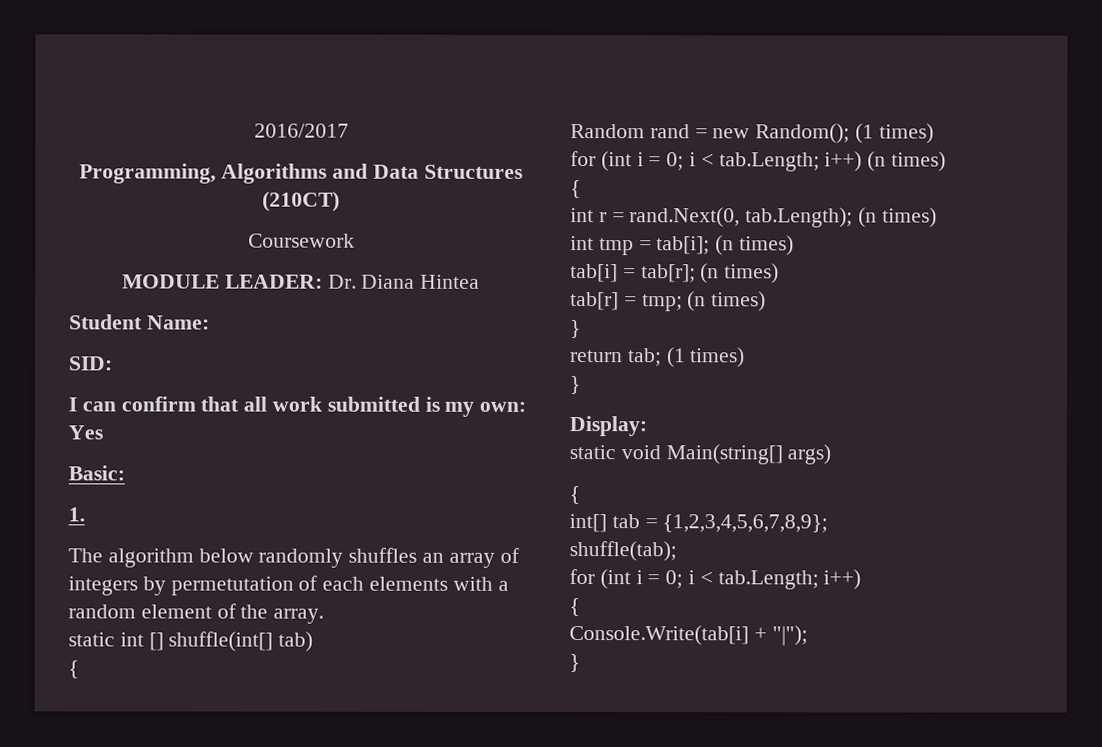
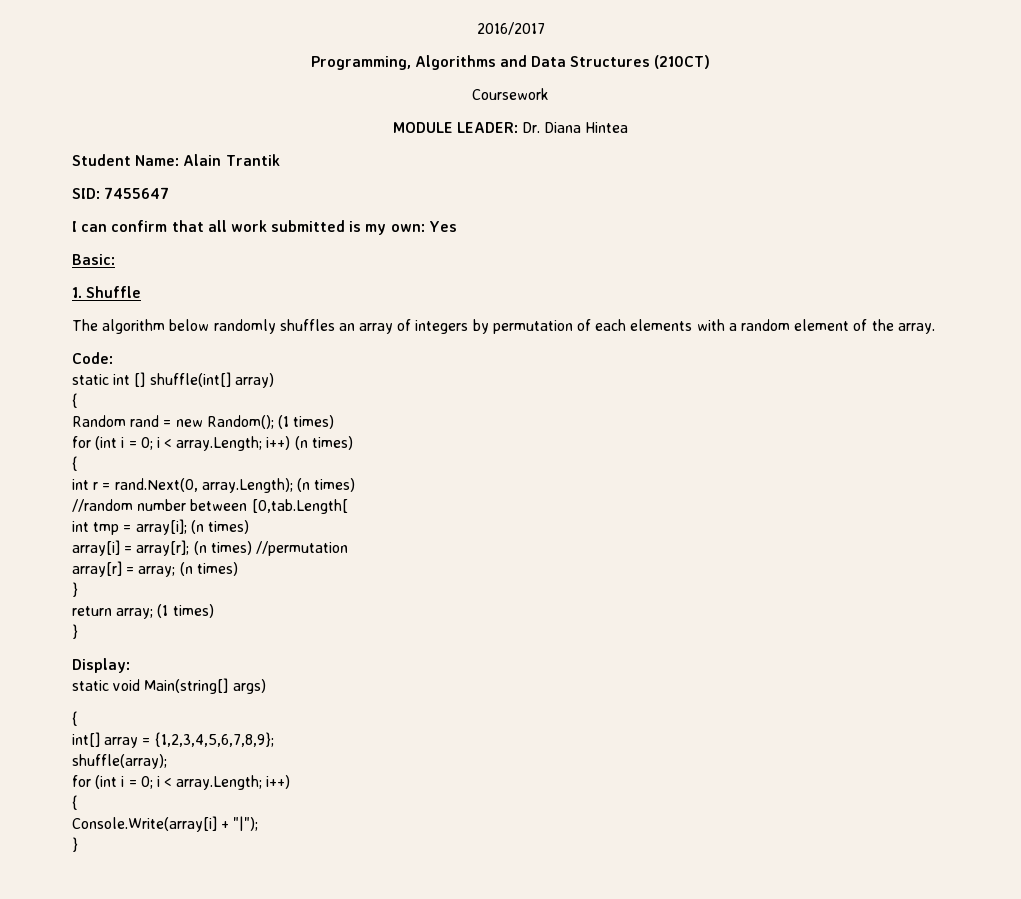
(210, 322) none -> [183,154,280,166] Alain Trantik
(113, 363) none -> [104,187,170,199] 7455647
(85, 514) none -> [86,286,142,298] Shuffle
[170,576,294,596] permetutation -> [492,320,573,334] permutation
(325, 616) none -> [72,352,113,364] // Code:
[278,631,314,652] tab) -> [234,373,274,388] array)
[718,152,820,172] tab.Length; -> [176,436,263,451] array.Length;
[745,207,937,228] tab.Length); (n times) -> [201,478,356,493] [72,499,348,514] array.Length); (n times) // //random number between [0,tab.Length[
[656,235,795,256] [570,263,780,284] [570,292,683,312] tab[i]; (n times) // tab[i] = tab[r]; (n times) // tab[r] = tmp; -> [135,519,249,535] [72,540,348,556] [72,561,176,577] array[i]; (n times) // array[i] = array[r]; (n times) //permutation // array[r] = array;
[627,348,662,367] tab; -> [116,608,154,619] array;
[611,514,640,529] tab -> [104,737,139,748] array
[569,541,677,562] [569,569,819,590] shuffle(tab); // for (int i = 0; i < tab.Length; -> [72,754,167,769] [72,775,263,790] shuffle(array); // for (int i = 0; i < array.Length;
[569,625,749,646] Console.Write(tab[i] -> [72,816,217,832] Console.Write(array[i]

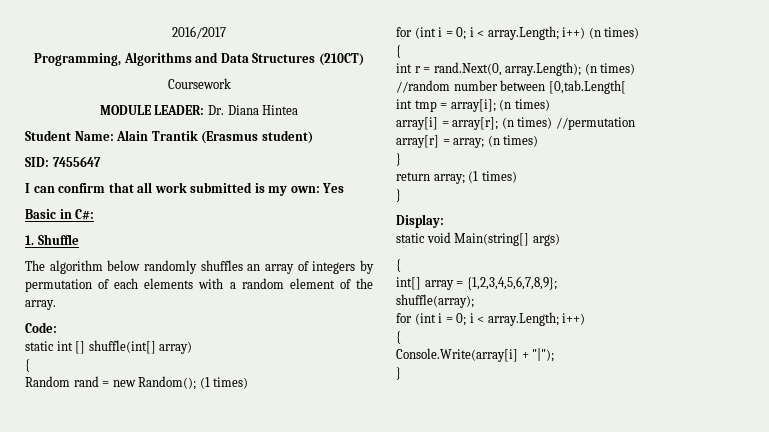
(280, 160) none -> [201,130,313,144] (Erasmus student)
[72,254,115,265] Basic: -> [25,209,95,220] Basic in C#:

